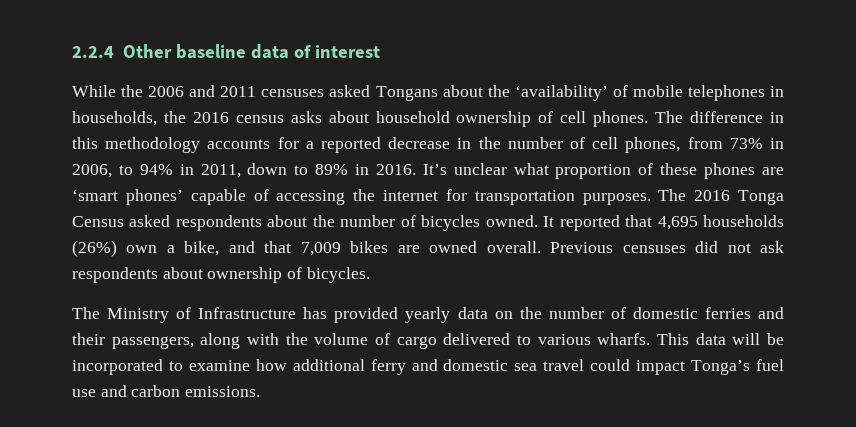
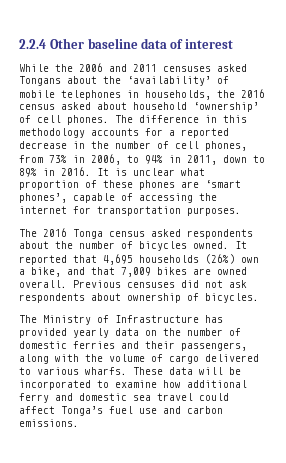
[290,111,322,123] asks -> [61,102,91,110] asked
[456,111,532,127] ownership -> [193,102,259,112] ‘ownership’
[422,164,447,175] It’s -> [97,168,127,176] It is
[125,189,183,205] phones’ -> [19,193,67,203] phones’,
(651, 199) none -> (241, 211) //
[72,216,124,227] Census -> [109,231,145,237] census
[657,333,689,345] This -> [133,367,163,375] These
[636,360,686,375] impact -> [19,406,55,414] affect

